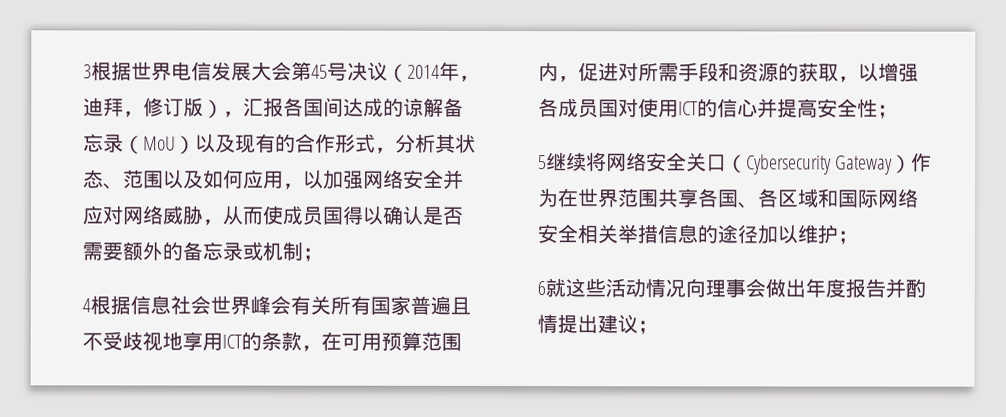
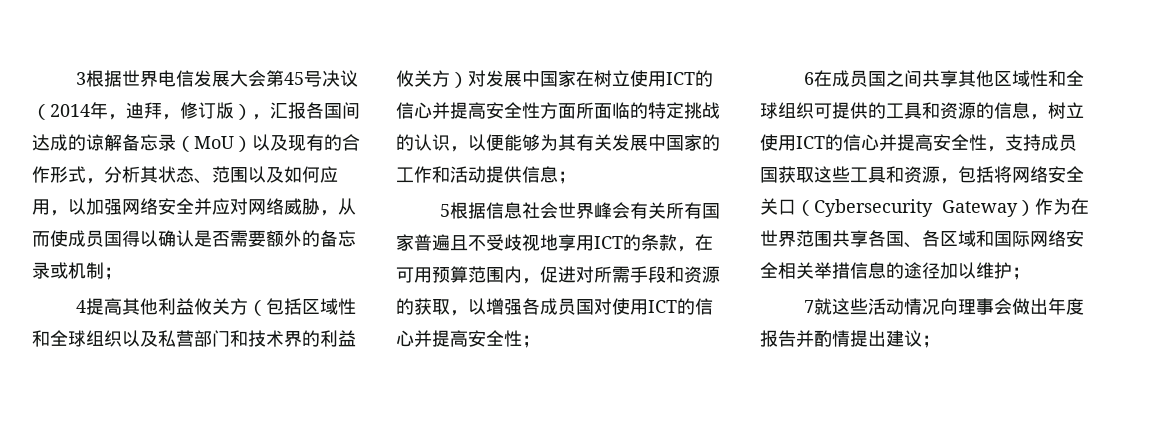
(91, 305) none -> [86,298,357,316] [32,330,356,347] [396,70,713,88] [396,102,720,119] [396,134,720,152] [396,166,576,184] [440,204,451,217] 提高其他利益攸关方（包括区域性和全球组织以及私营部门和技术界的利益攸关方）对发展中国家在树立使用ICT的信心并提高安全性方面所面临的特定挑战的认识，以便能够为其有关发展中国家的工作和活动提供信息； // 5
[538,152,587,172] 5继续 -> [804,70,1085,87] [760,102,1084,120] [760,134,1077,152] [760,166,994,184] 6在成员国之间共享其他区域性和全球组织可提供的工具和资源的信息，树立使用ICT的信心并提高安全性，支持成员国获取这些工具和资源，包括
[537,281,546,296] 6 -> [804,300,815,313] 7

